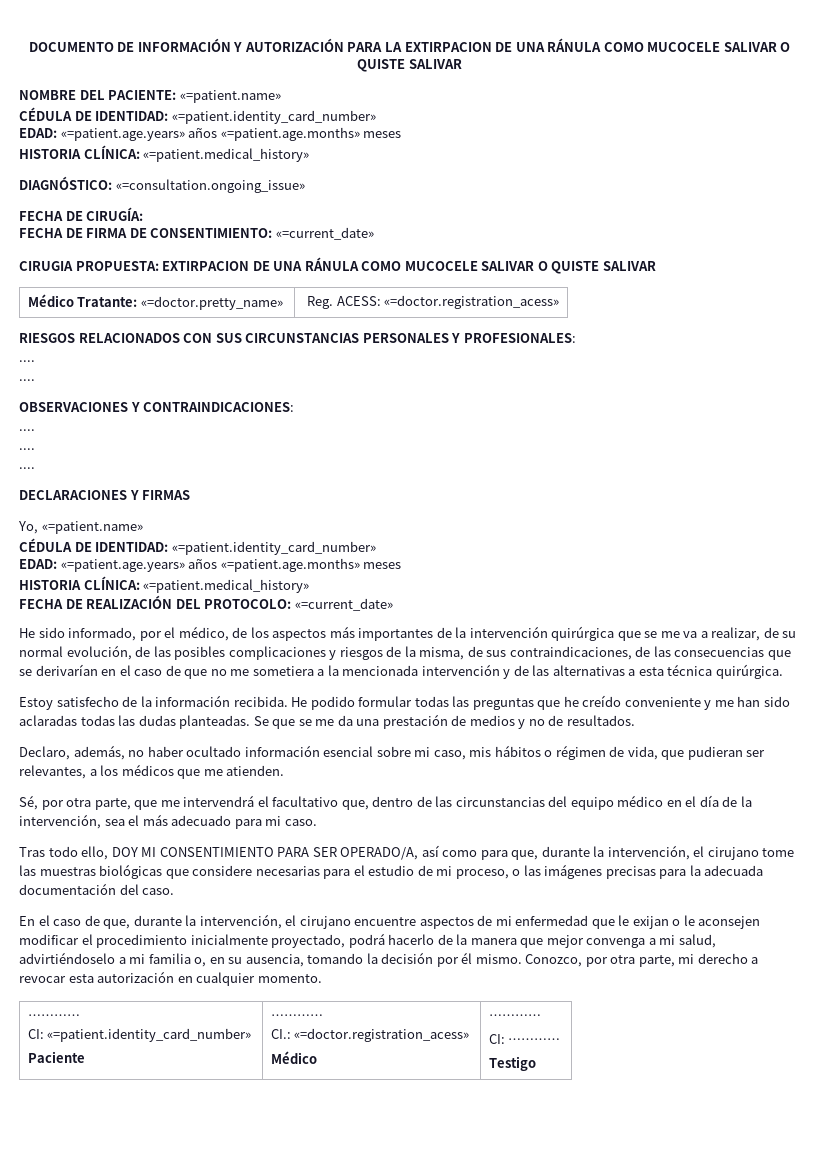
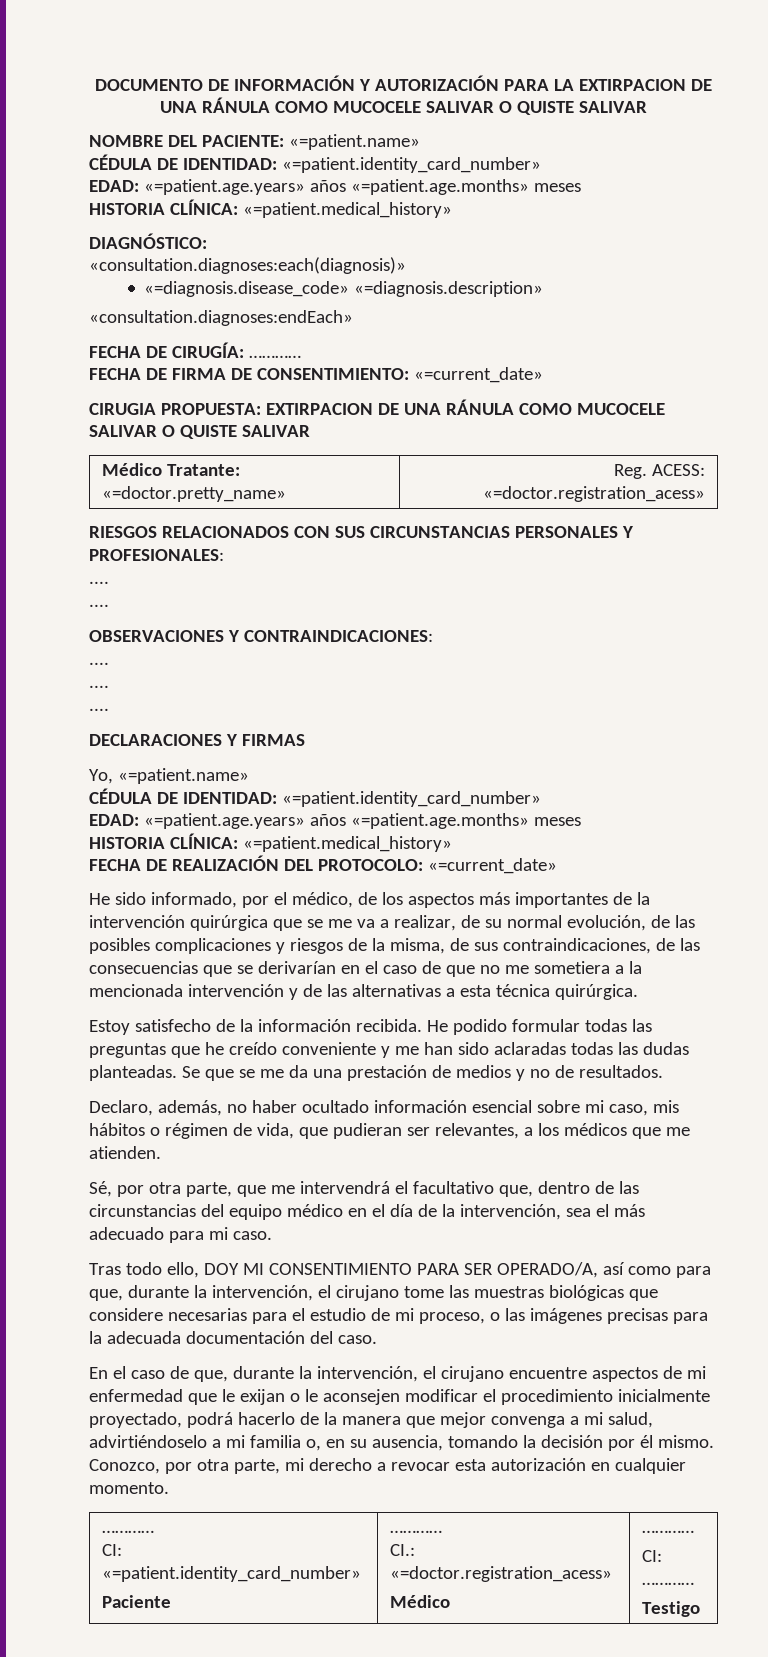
[115,179,305,193] «=consultation.ongoing_issue» -> [89,257,406,274] [144,281,544,297] [89,310,353,326] // «consultation.diagnoses:each(diagnosis)» // «=diagnosis.disease_code» «=diagnosis.description» // «consultation.diagnoses:endEach»
(144, 214) none -> [248,355,301,358] …………

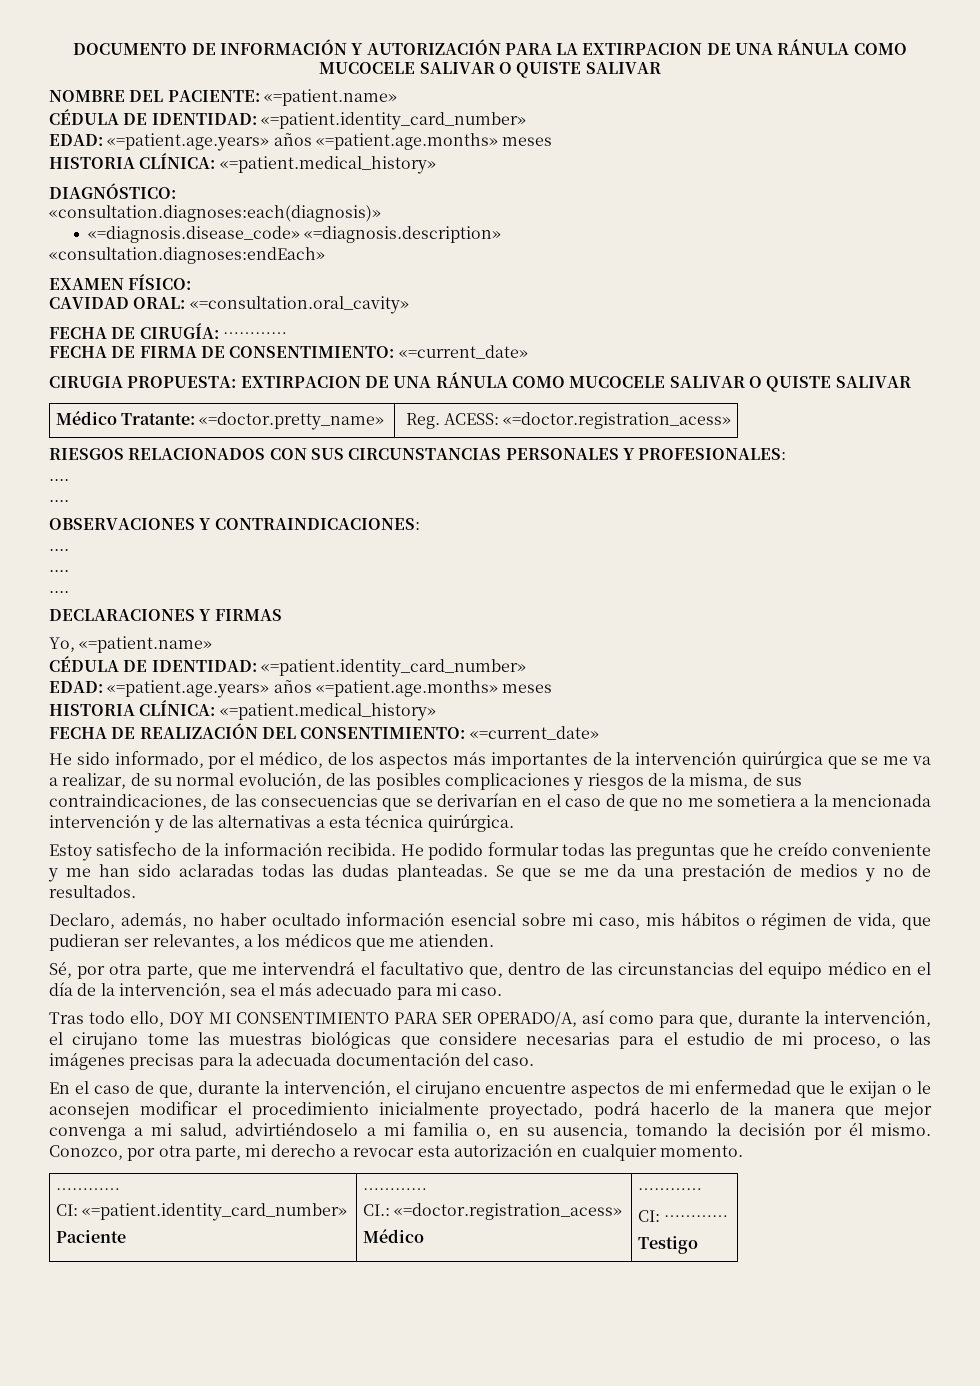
(353, 318) none -> [49,274,192,290] [49,296,409,314] // EXAMEN FÍSICO: // CAVIDAD ORAL: «=consultation.oral_cavity»
[317,859,423,871] PROTOCOLO: -> [300,727,466,739] CONSENTIMIENTO:

